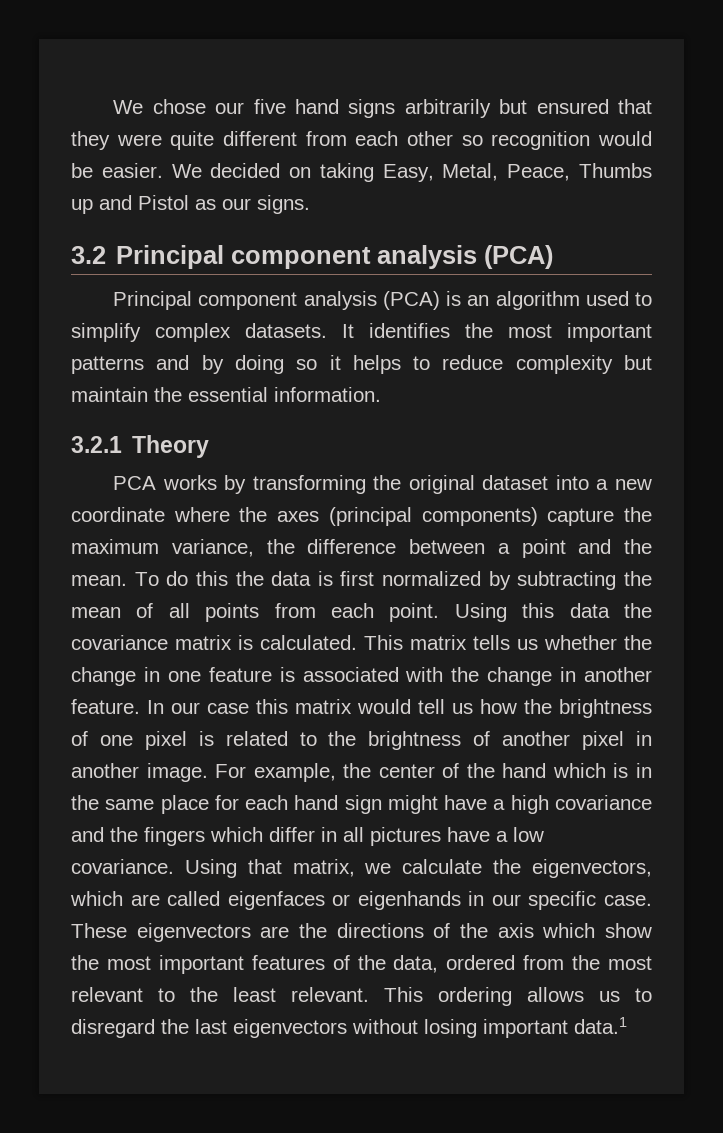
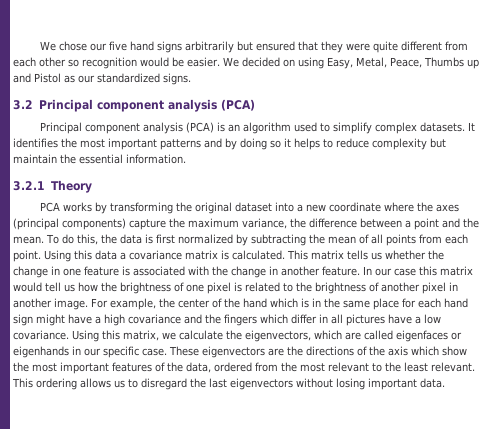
[319,163,374,182] taking -> [298,57,324,69] using
(251, 204) none -> [97,73,160,83] standardized
[195,571,228,586] this -> [76,234,98,245] this,
[623,603,652,618] the -> [120,252,126,260] a
[247,859,282,874] that -> [102,330,120,340] this
[574,1017,627,1034] data.1 -> [420,378,445,388] data.

